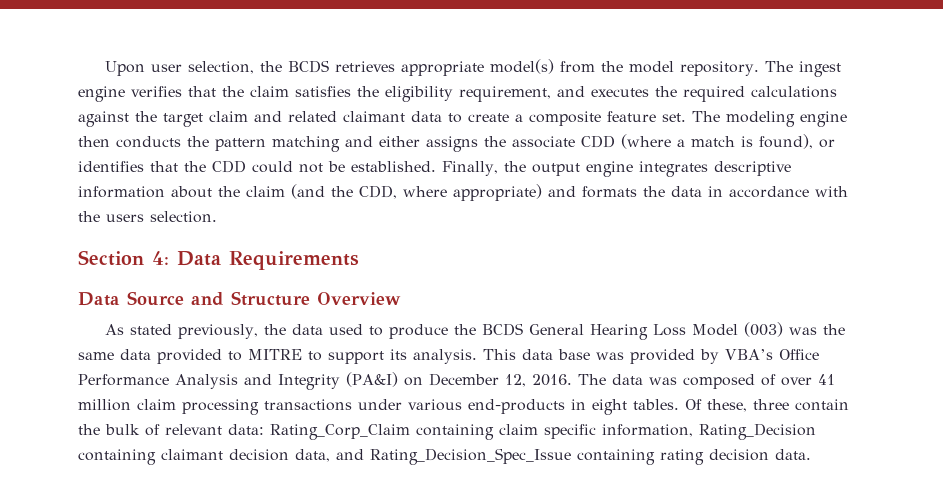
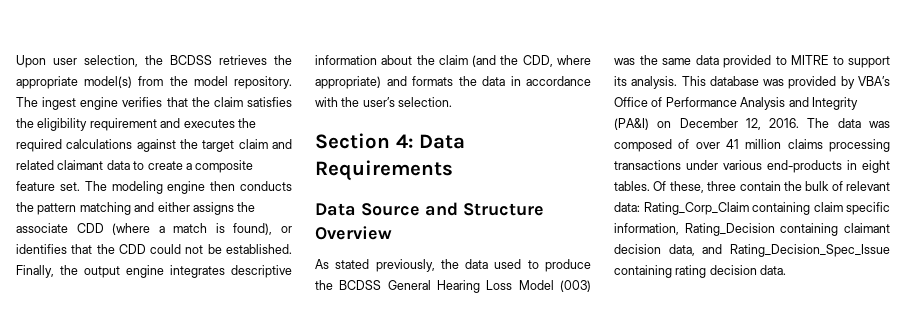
[287,60,395,73] BCDS retrieves -> [170,55,292,65] BCDSS retrieves the
[459,86,551,102] requirement, -> [89,118,157,131] requirement
[106,214,144,222] users -> [362,97,395,107] user’s
[481,323,523,336] BCDS -> [339,280,382,290] BCDSS
[522,349,590,360] data base -> [709,76,759,86] database
(819, 354) none -> [651,97,663,107] of
[137,399,176,410] claim -> [787,139,823,149] claims

